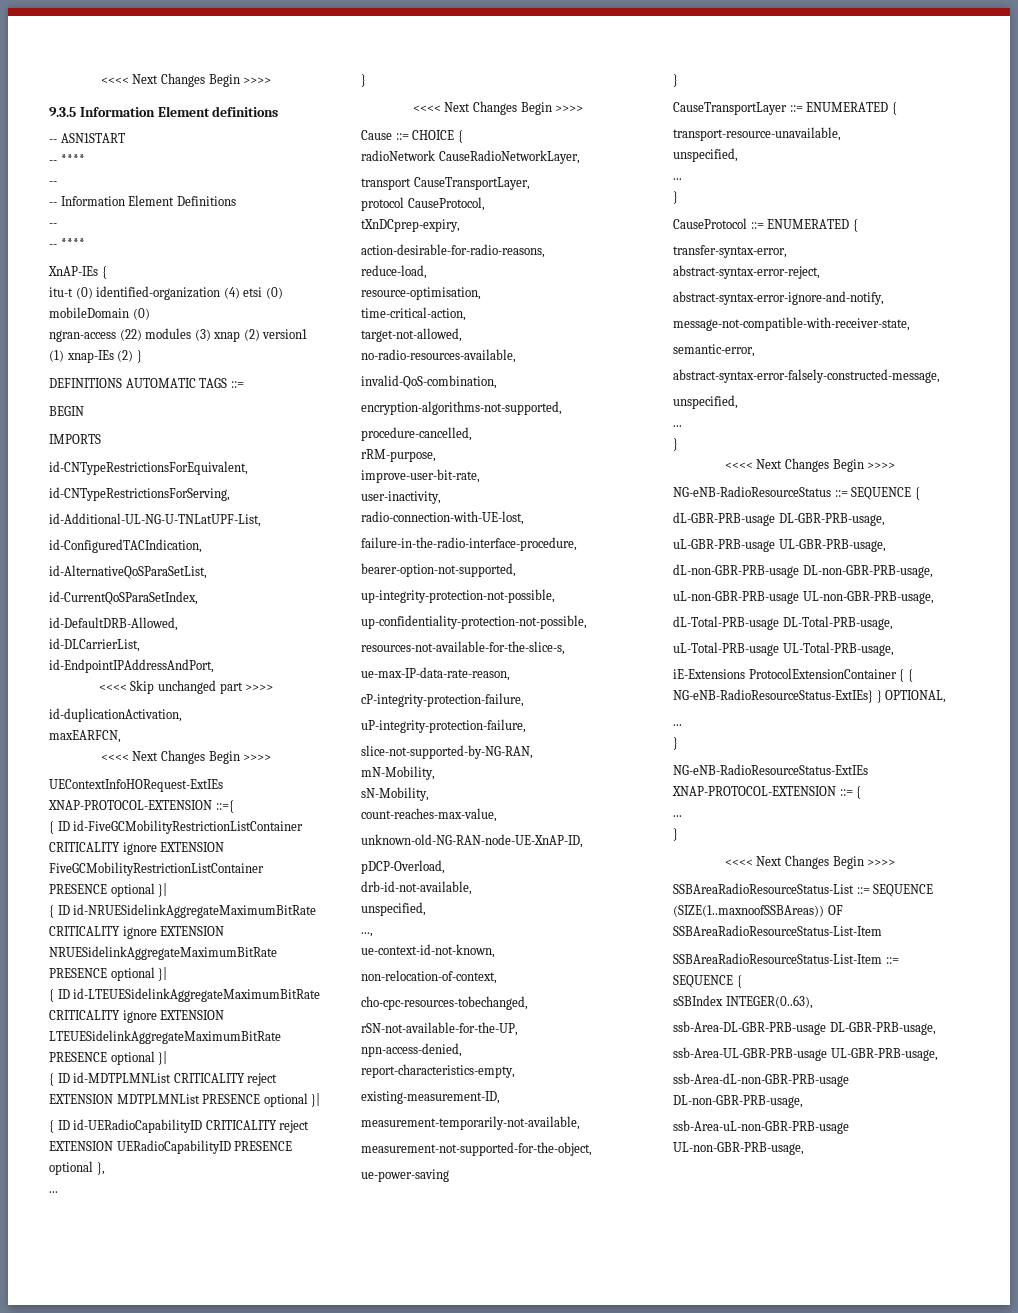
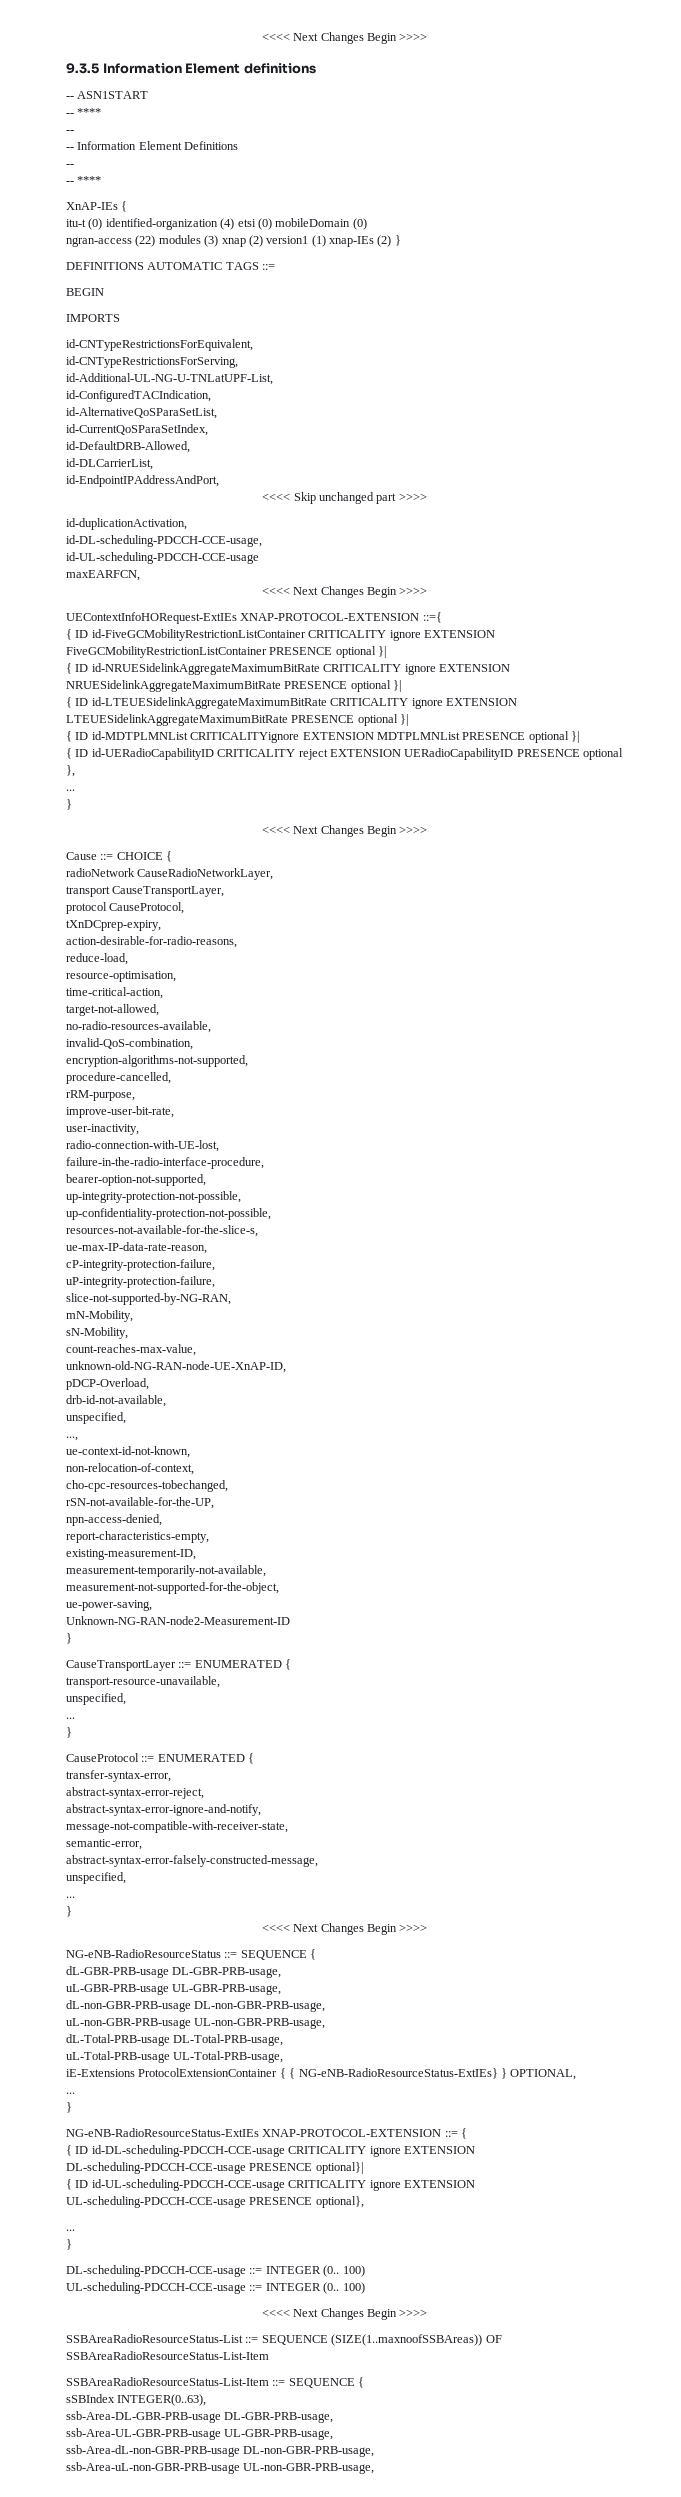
(182, 715) none -> [66,535,262,547] [66,552,259,564] // id-DL-scheduling-PDCCH-CCE-usage, // id-UL-scheduling-PDCCH-CCE-usage
[173,1073,278,1086] CRITICALITY reject -> [190,732,300,743] CRITICALITYignore
[361,1169,449,1182] ue-power-saving -> [66,1600,152,1611] [66,1616,290,1625] ue-power-saving, // Unknown-NG-RAN-node2-Measurement-ID
[673,815,682,817] [673,828,678,841] ... // } -> [66,2145,475,2157] [66,2162,364,2174] [66,2179,475,2191] [66,2196,364,2208] [66,2229,75,2231] [66,2239,72,2250] [66,2265,365,2277] [66,2282,365,2294] { ID id-DL-scheduling-PDCCH-CCE-usage CRITICALITY ignore EXTENSION DL-scheduling-PDCCH-CCE-usage PRESENCE optional}| // { ID id-UL-scheduling-PDCCH-CCE-usage CRITICALITY ignore EXTENSION UL-scheduling-PDCCH-CCE-usage PRESENCE optional}, // ... // } // DL-scheduling-PDCCH-CCE-usage ::= INTEGER (0.. 100) // UL-scheduling-PDCCH-CCE-usage ::= INTEGER (0.. 100)

